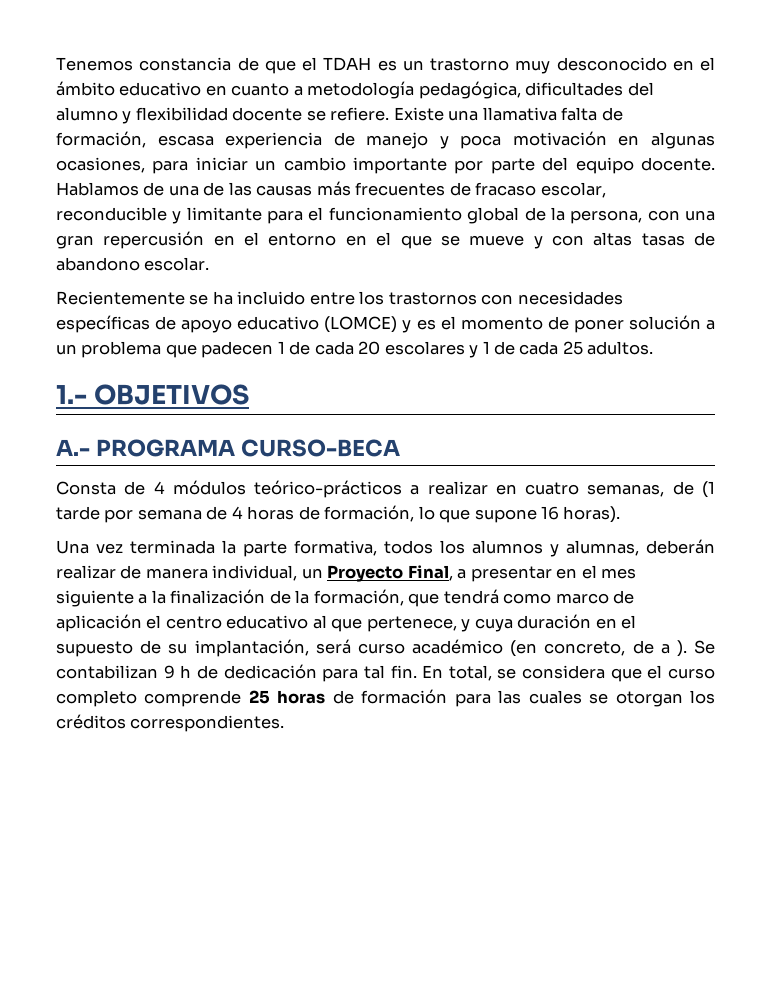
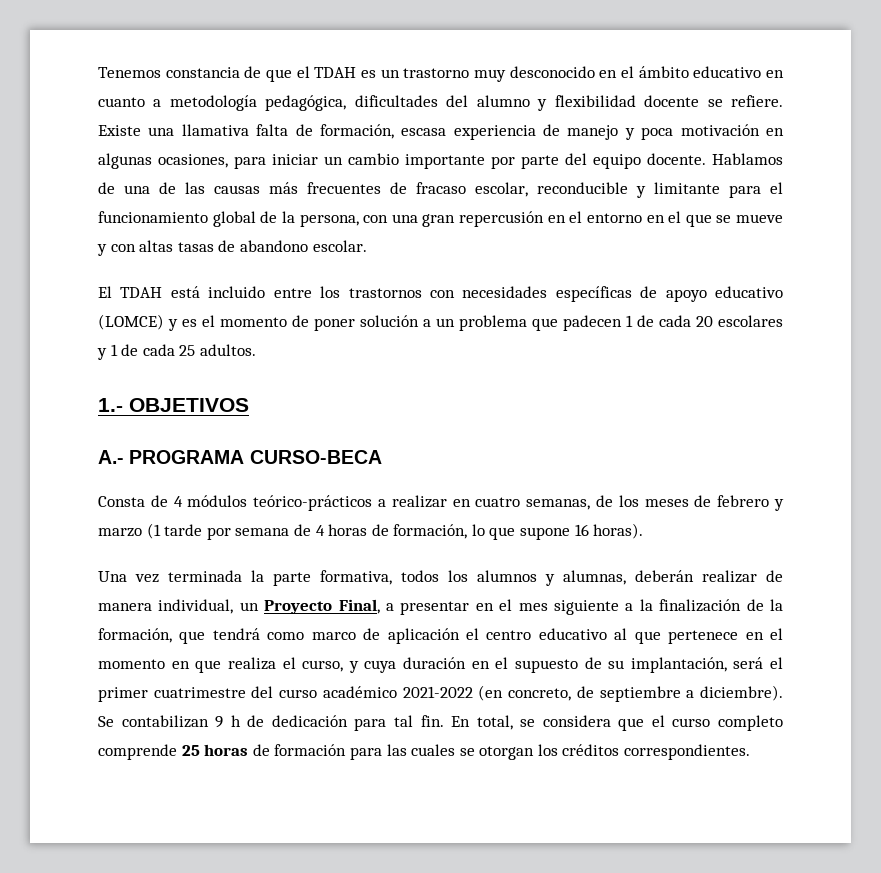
[56,291,233,305] Recientemente se ha -> [98,286,200,298] El TDAH está
(694, 488) none -> [618,495,784,511] [98,528,142,537] los meses de febrero y marzo
[366,616,457,632] pertenece, -> [668,628,784,644] [98,657,344,673] pertenece en el momento en que realiza el curso,
(351, 646) none -> [770,657,783,669] [98,686,274,702] el primer cuatrimestre del
(503, 646) none -> [402,686,473,698] 2021-2022
[660,640,687,657] a ). -> [599,685,784,702] septiembre a diciembre).

